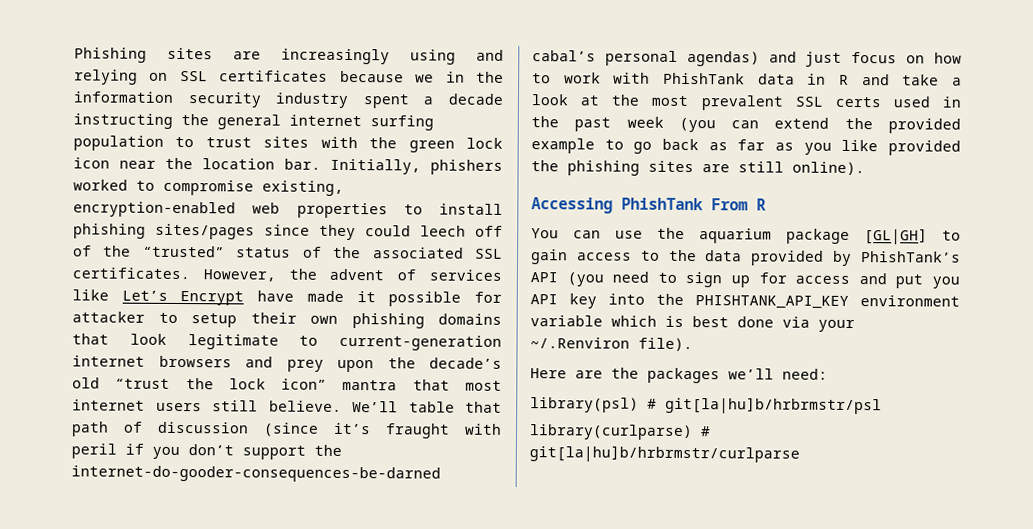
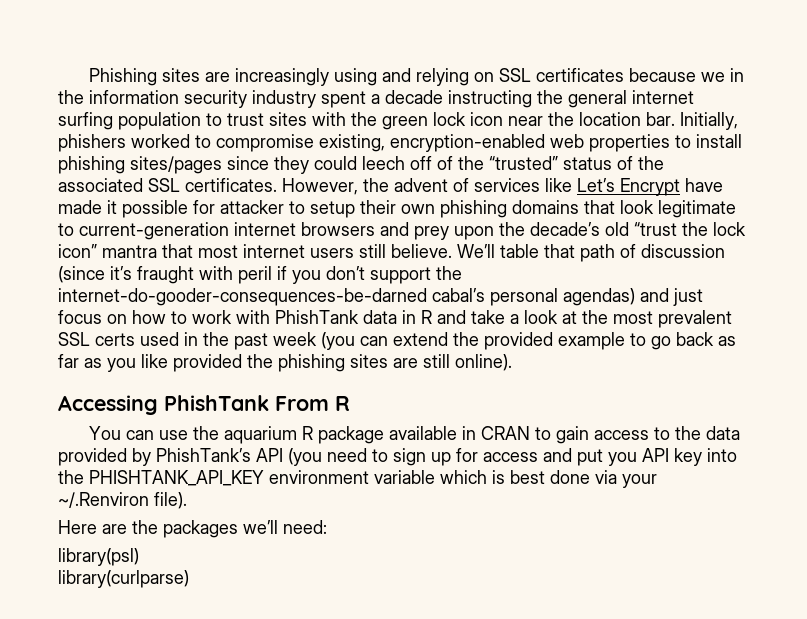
[786,228,928,245] package [GL|GH] -> [301,426,530,444] R package available in CRAN
[647,396,882,415] # git[la|hu]b/hrbrmstr/psl -> (139, 557) none
[700,426,711,437] [529,445,800,463] # git[la|hu]b/hrbrmstr/curlparse -> (189, 579) none

